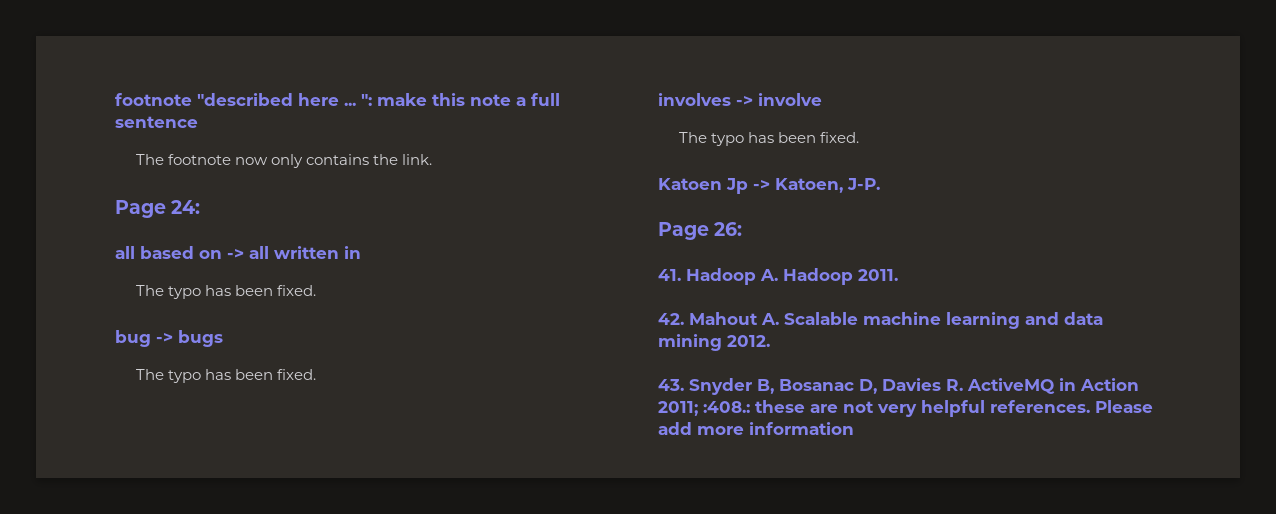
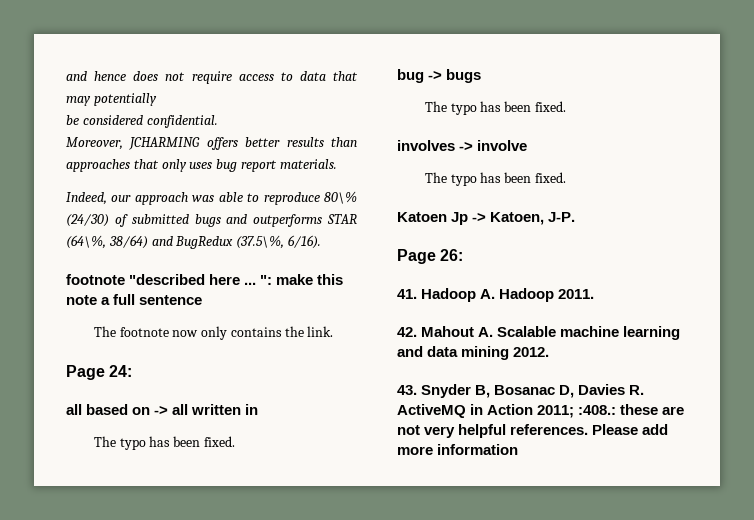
(115, 99) none -> [66,71,358,84] [66,93,157,106] [66,115,218,128] [66,137,357,150] [66,159,337,172] [66,191,357,205] [66,214,357,227] [66,235,321,249] and hence does not require access to data that may potentially // be considered confidential. // Moreover, JCHARMING offers better results than approaches that only uses bug report materials. // Indeed, our approach was able to reproduce 80\% (24/30) of submitted bugs and outperforms STAR (64\%, 38/64) and BugRedux (37.5\%, 6/16). //

